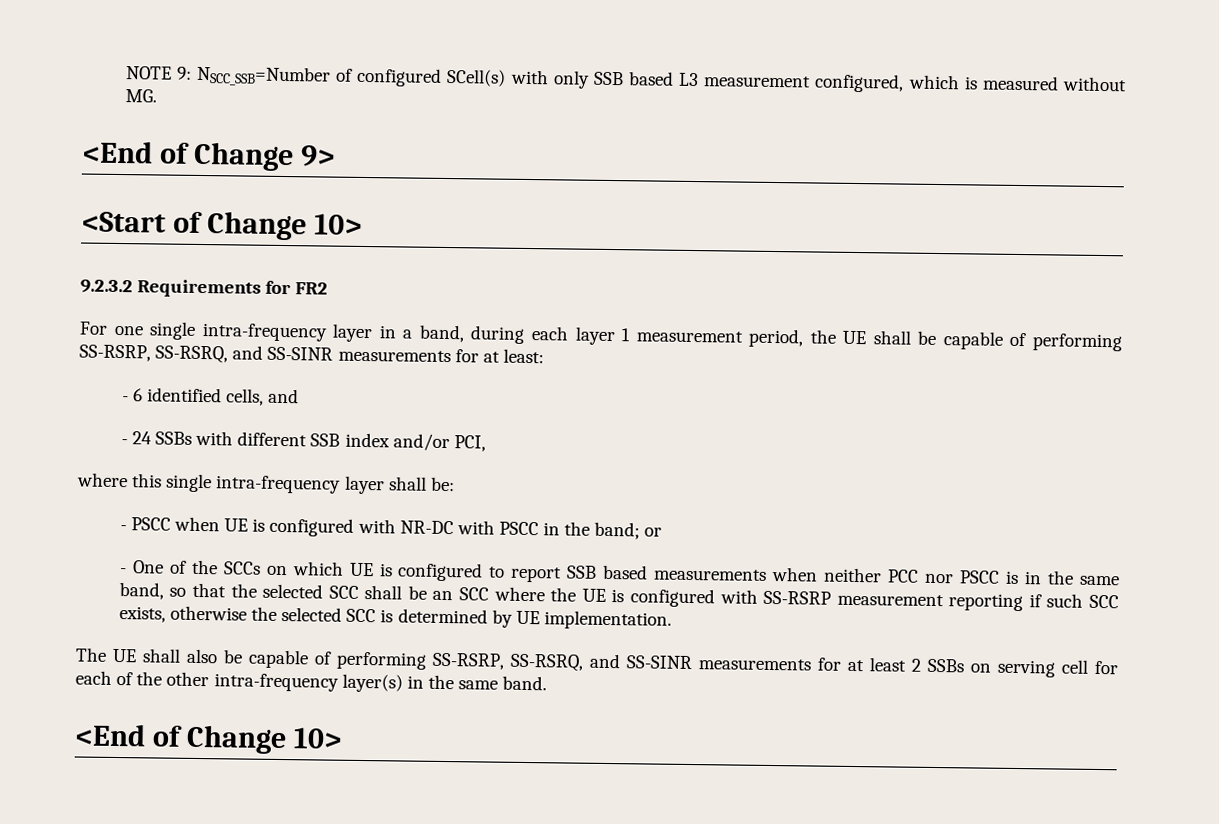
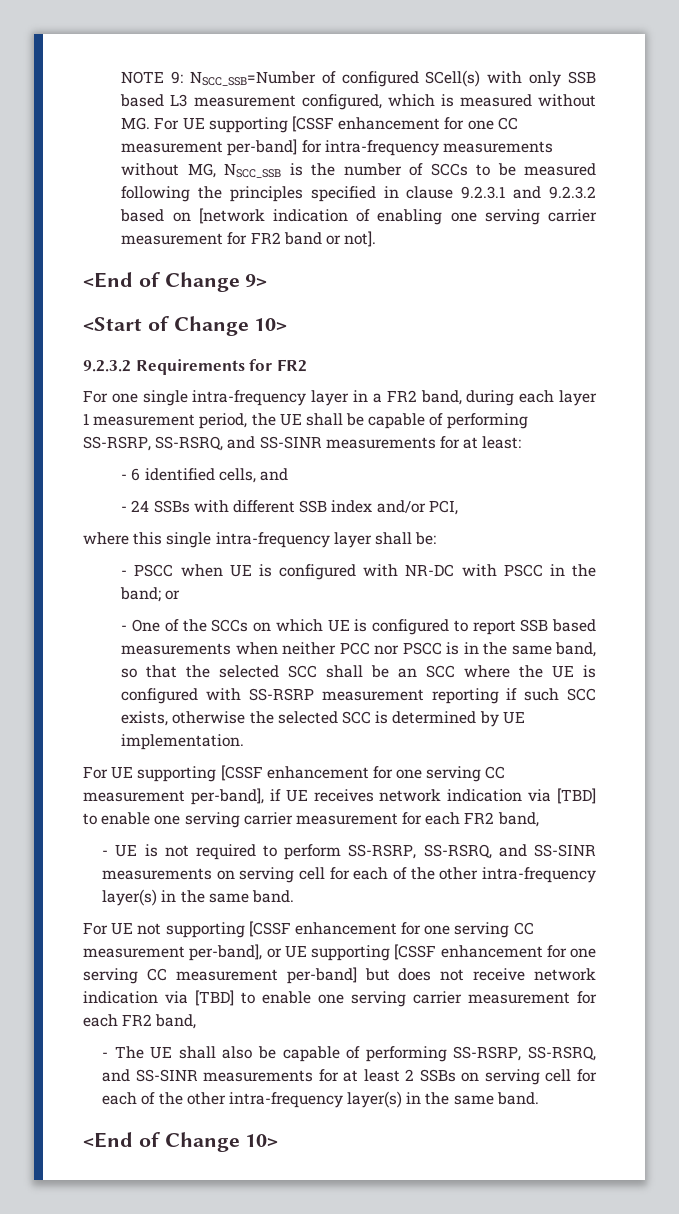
(157, 96) none -> [154,116,518,133] [121,139,554,156] [121,163,596,178] [121,186,596,202] [120,208,597,225] [121,231,377,247] For UE supporting [CSSF enhancement for one CC measurement per-band] for intra-frequency measurements without MG, NSCC_SSB is the number of SCCs to be measured following the principles specified in clause 9.2.3.1 and 9.2.3.2 based on [network indication of enabling one serving carrier measurement for FR2 band or not].
(413, 334) none -> [386,390,417,402] FR2
(672, 620) none -> [83,765,506,782] [83,788,596,805] [83,812,539,828] [102,844,596,860] [102,867,596,883] [102,889,294,906] [83,921,534,938] [83,944,596,961] [83,967,596,984] [83,990,597,1007] [83,1014,197,1029] [102,1052,109,1058] For UE supporting [CSSF enhancement for one serving CC measurement per-band], if UE receives network indication via [TBD] to enable one serving carrier measurement for each FR2 band, // - UE is not required to perform SS-RSRP, SS-RSRQ, and SS-SINR measurements on serving cell for each of the other intra-frequency layer(s) in the same band. // For UE not supporting [CSSF enhancement for one serving CC measurement per-band], or UE supporting [CSSF enhancement for one serving CC measurement per-band] but does not receive network indication via [TBD] to enable one serving carrier measurement for each FR2 band, // -

